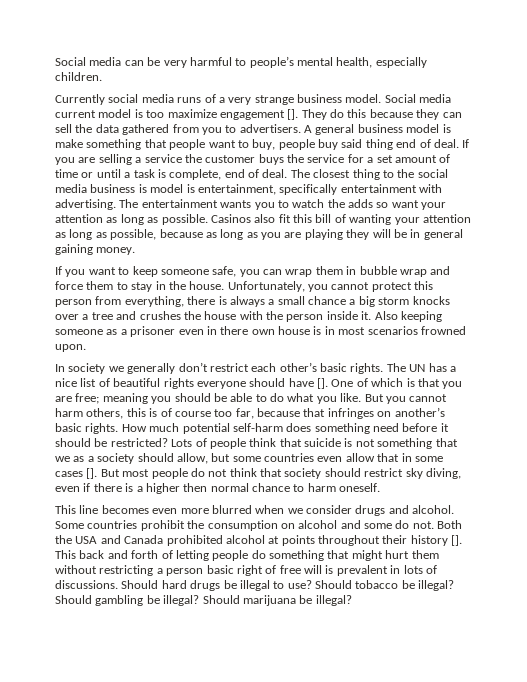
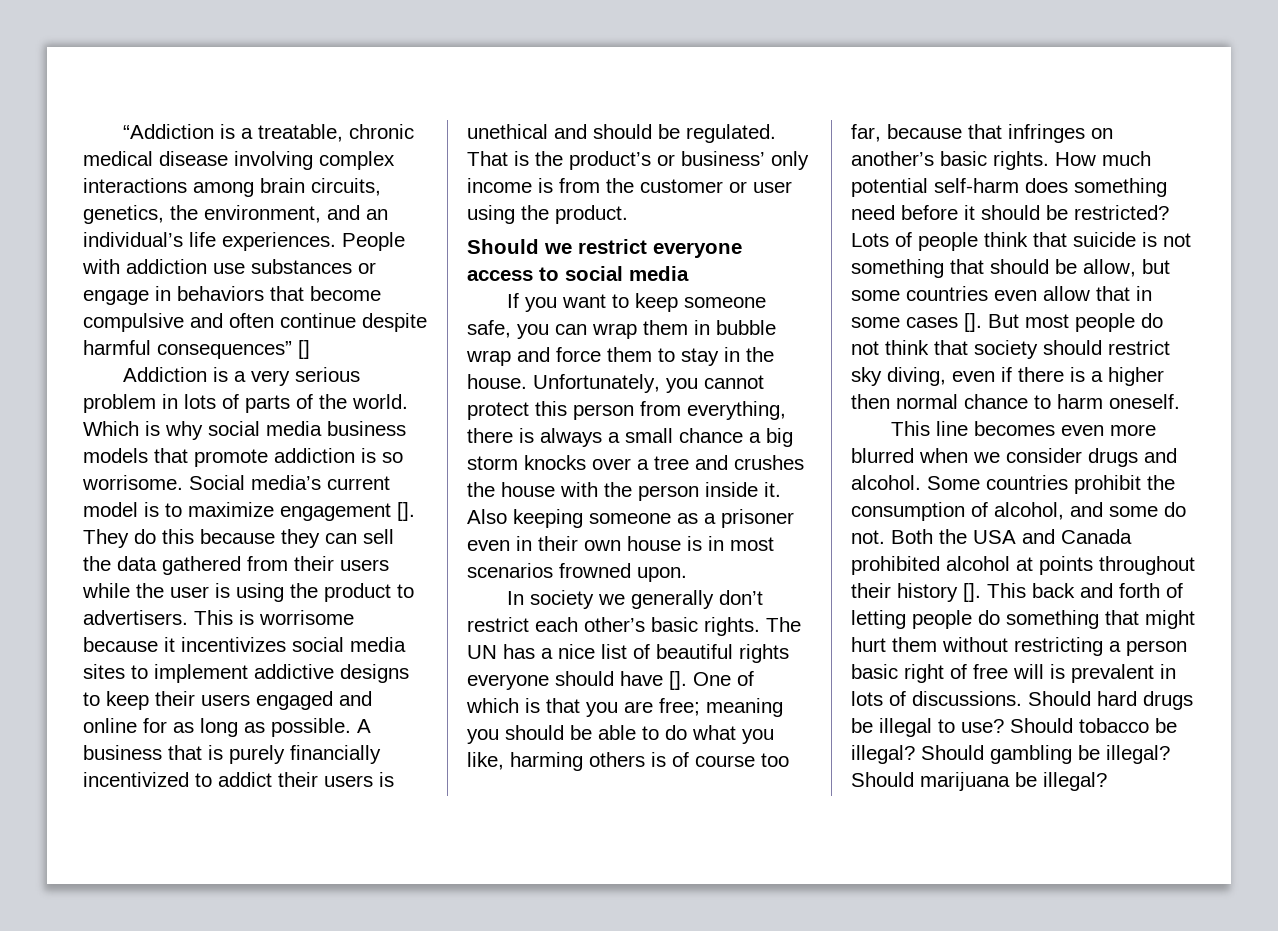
[55,56,427,68] [55,72,102,81] [55,94,452,105] Social media can be very harmful to people’s mental health, especially children. // Currently social media runs of a very strange business model. Social media -> [122,124,414,142] [83,151,395,170] [83,178,381,197] [83,205,388,224] [83,232,405,251] [82,259,376,274] [83,286,381,305] [83,313,427,332] [83,340,310,359] [122,367,360,386] [83,394,408,413] [83,421,406,440] [83,448,403,467] [82,475,321,490] “Addiction is a treatable, chronic medical disease involving complex interactions among brain circuits, genetics, the environment, and an individual’s life experiences. People with addiction use substances or engage in behaviors that become compulsive and often continue despite harmful consequences” [] // Addiction is a very serious problem in lots of parts of the world. Which is why social media business models that promote addiction is so worrisome. Social media’s
[146,110,165,118] too -> [165,503,182,517] to
[201,124,451,135] [55,139,470,150] [55,154,451,165] [55,169,448,180] [55,184,442,195] [55,199,447,210] [55,214,471,225] [55,229,463,240] [55,244,136,255] you to advertisers. A general business model is make something that people want to buy, people buy said thing end of deal. If you are selling a service the customer buys the service for a set amount of time or until a task is complete, end of deal. The closest thing to the social media business is model is entertainment, specifically entertainment with advertising. The entertainment wants you to watch the adds so want your attention as long as possible. Casinos also fit this bill of wanting your attention as long as possible, because as long as you are playing they will be in general gaining money. -> [294,556,389,571] [82,583,414,602] [83,610,354,625] [83,637,406,652] [83,664,409,683] [83,691,372,710] [83,718,371,737] [83,745,381,764] [83,772,394,787] [467,124,776,143] [467,151,809,170] [467,178,792,193] [467,205,628,224] [467,239,742,258] [467,266,689,281] their users while the user is using the product to advertisers. This is worrisome because it incentivizes social media sites to implement addictive designs to keep their users engaged and online for as long as possible. A business that is purely financially incentivized to addict their users is unethical and should be regulated. That is the product’s or business’ only income is from the customer or user using the product. // Should we restrict everyone access to social media
[220,326,249,335] there -> [538,536,578,551] their
[340,393,448,404] [55,408,146,419] like. But you cannot harm others, this -> [467,752,645,771] like, harming others
[55,453,174,464] we as a society should -> [990,259,1077,274] should be
[280,520,338,529] on alcohol -> [971,502,1064,520] of alcohol,

